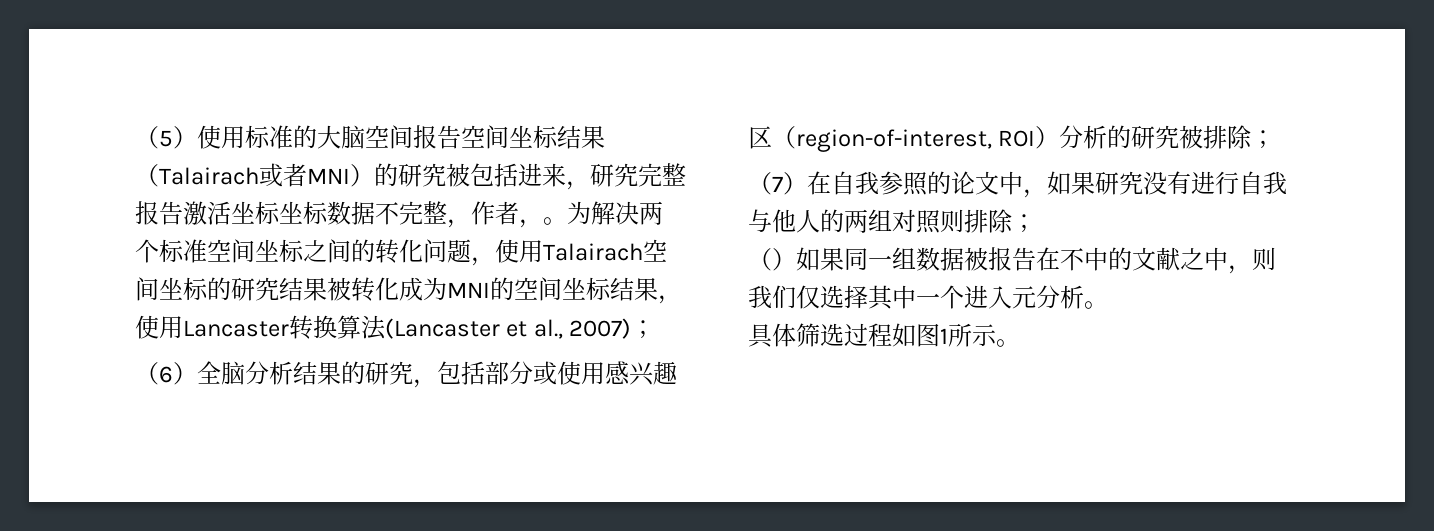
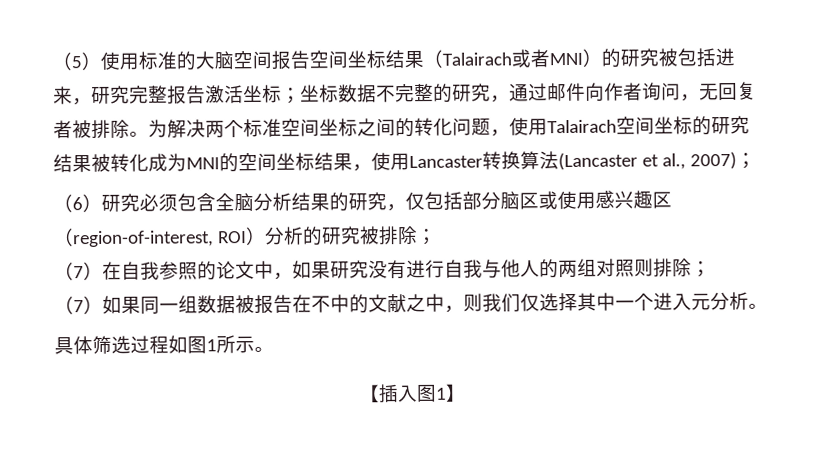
(280, 213) none -> [281,87,301,104] ；
[447,201,543,228] ，作者， -> [433,81,757,103] [53,119,130,140] 的研究，通过邮件向作者询问，无回复者被排除
(197, 373) none -> [101,193,216,212] 研究必须包含
(437, 383) none -> [405,191,425,211] 仅
(533, 373) none -> [500,191,539,210] 脑区
(772, 259) none -> [73,300,84,313] 7
(1020, 343) none -> [358,383,466,404] // 【插入图1】

